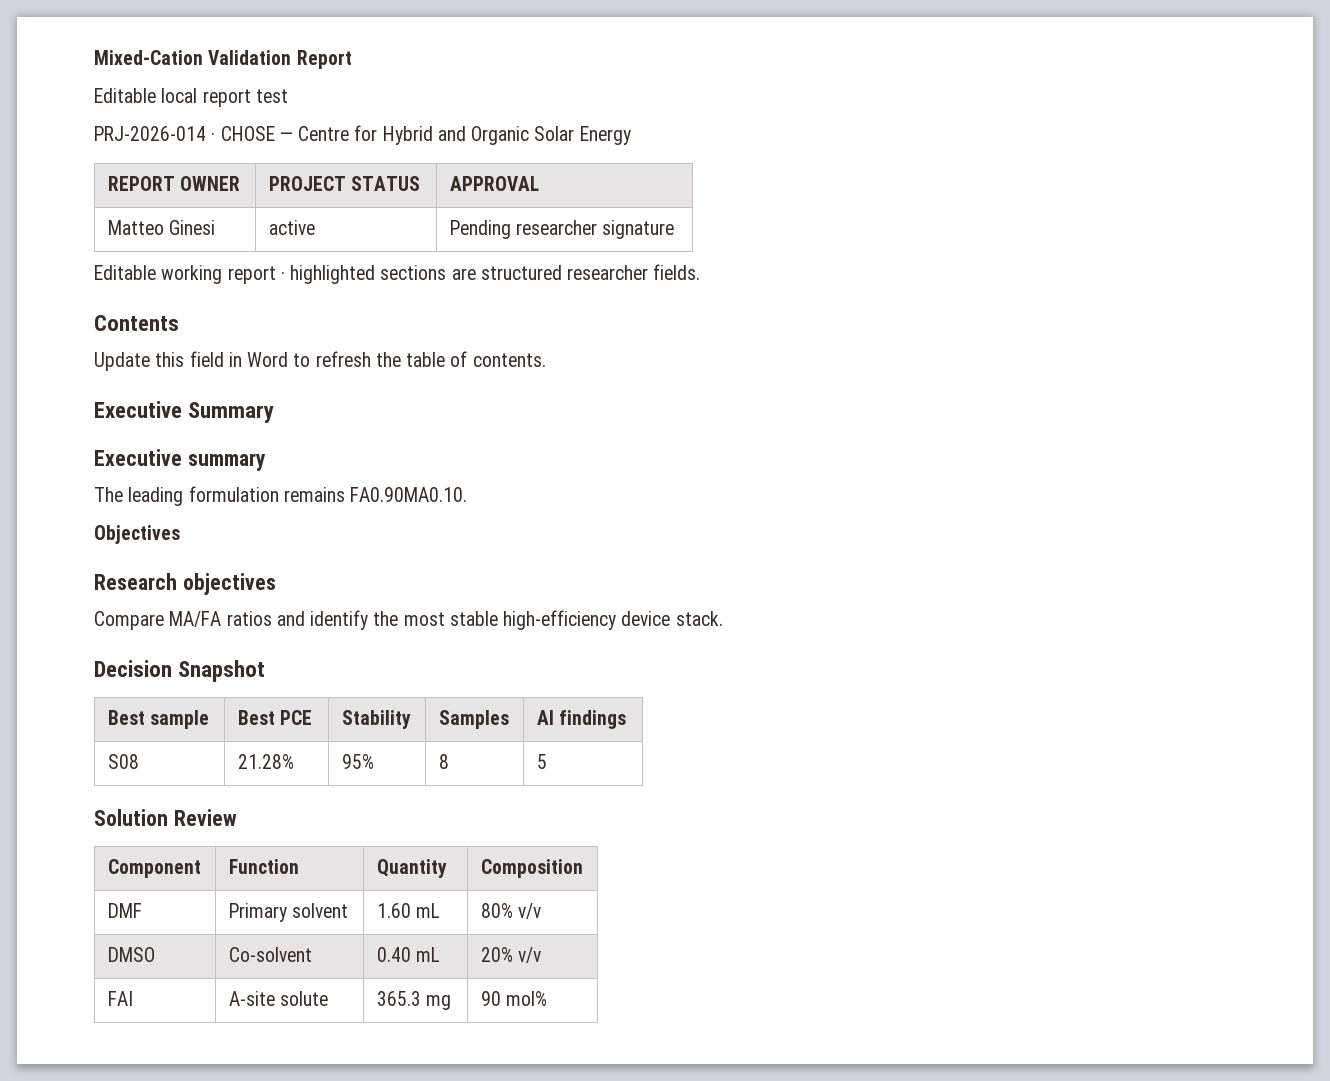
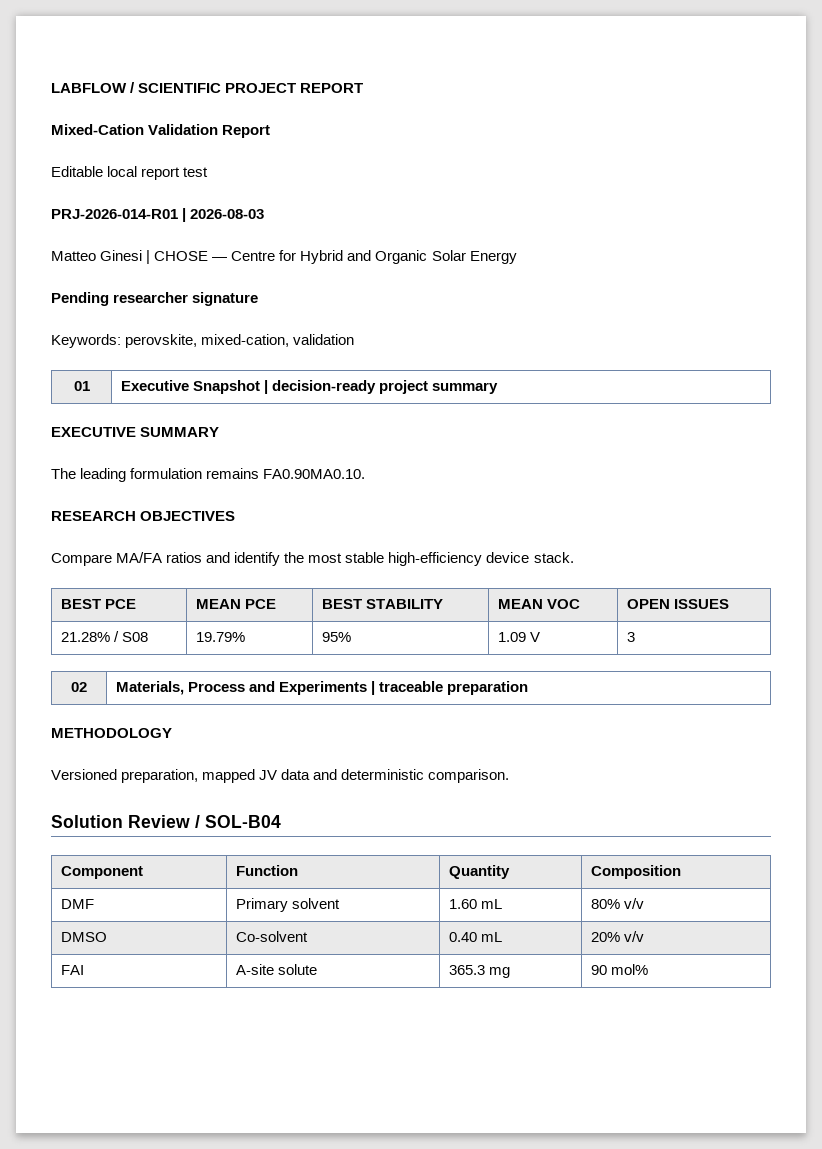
(94, 57) none -> [51,82,364,93] LABFLOW / SCIENTIFIC PROJECT REPORT //
[94,126,216,141] PRJ-2026-014 · -> [51,208,265,222] [51,250,151,264] PRJ-2026-014-R01 | 2026-08-03 // Matteo Ginesi |
[107,176,240,191] [268,176,420,191] [449,176,539,191] [107,220,215,235] [268,220,315,235] [449,220,675,239] [94,264,701,284] [94,315,179,331] [94,351,546,371] [94,401,275,423] [94,449,266,471] // REPORT OWNER | PROJECT STATUS | APPROVAL // Matteo Ginesi | active | Pending researcher signature // Editable working report · highlighted sections are structured researcher fields. // Contents // Update this field in Word to refresh the table of contents. // Executive Summary // Executive summary -> [51,292,259,306] [51,334,355,348] [73,381,90,391] [120,380,499,394] [51,427,220,437] // Pending researcher signature // Keywords: perovskite, mixed-cation, validation // 01 | Executive Snapshot | decision-ready project summary // EXECUTIVE SUMMARY
[94,525,180,544] [94,573,276,595] Objectives // Research objectives -> [51,511,236,521] RESEARCH OBJECTIVES
[94,660,266,682] [107,710,209,729] [237,710,312,725] [341,710,411,729] [438,710,509,729] [536,710,626,729] // Decision Snapshot // Best sample | Best PCE | Stability | Samples | AI findings // -> [60,599,136,609] [195,599,276,609] [321,599,443,609] [497,599,580,609] [626,599,729,609] [60,631,119,642] // BEST PCE | MEAN PCE | BEST STABILITY | MEAN VOC | OPEN ISSUES // 21.28% /
[237,754,294,769] 21.28% -> [195,632,245,642] 19.79%
[438,754,449,769] [536,754,547,769] 8 | 5 -> [497,632,540,642] [626,632,635,642] [71,682,87,692] [115,681,529,695] [51,728,172,738] [51,769,510,783] 1.09 V | 3 // 02 | Materials, Process and Experiments | traceable preparation // METHODOLOGY // Versioned preparation, mapped JV data and deterministic comparison.
(237, 817) none -> [195,815,281,828] / SOL-B04

